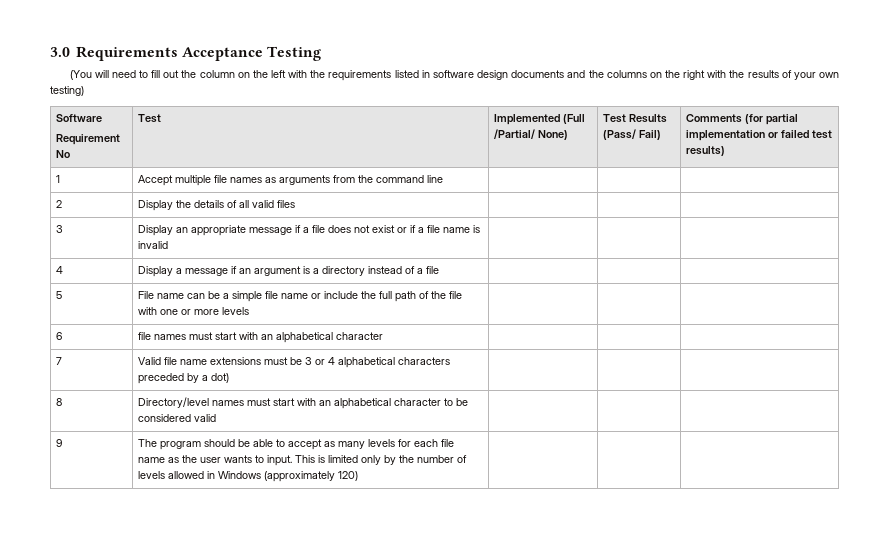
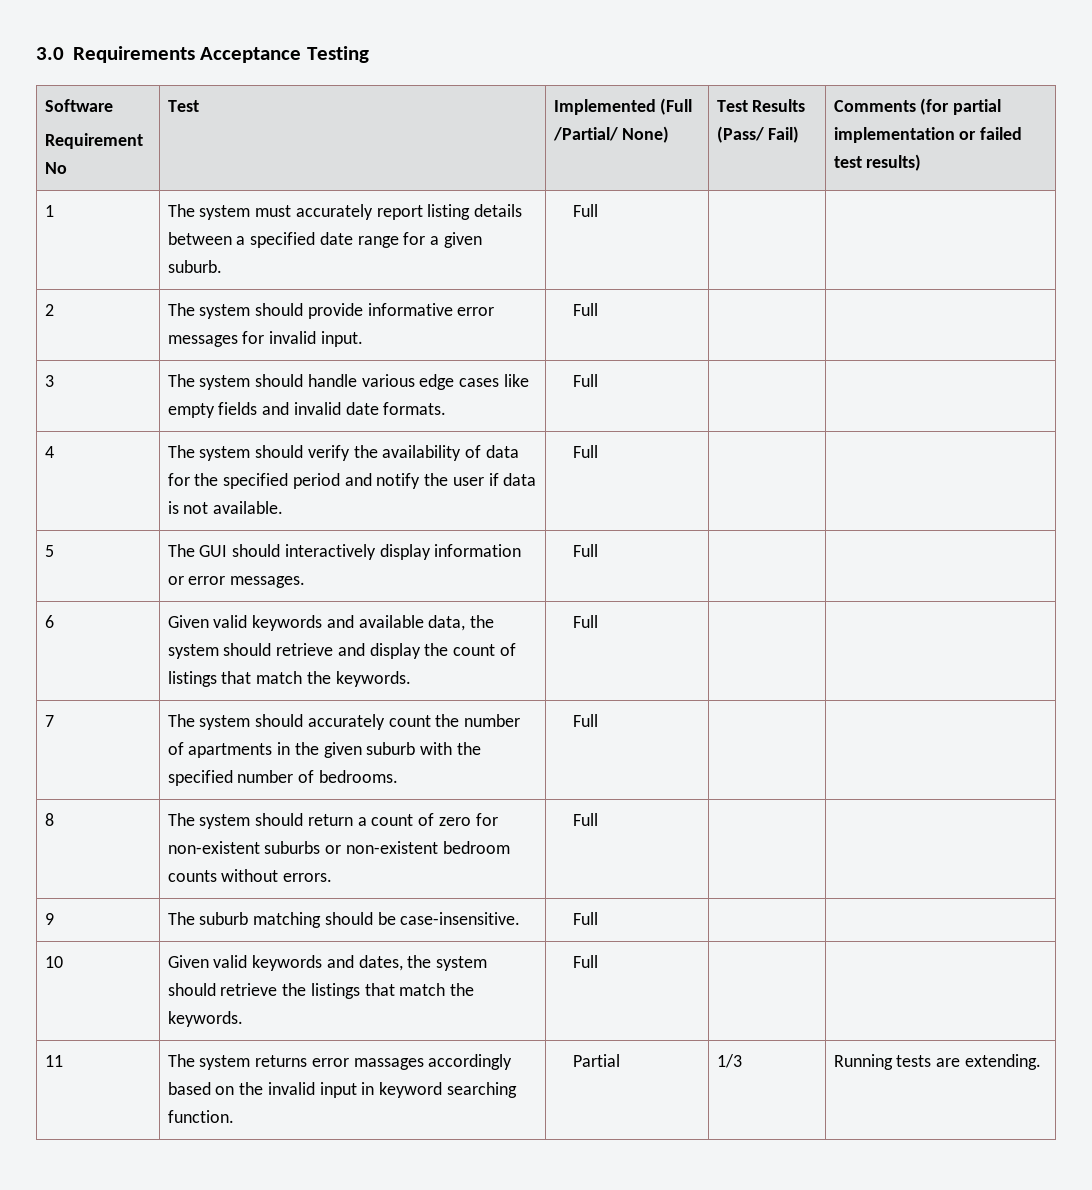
[69,70,839,81] [50,86,84,96] // (You will need to fill out the column on the left with the requirements listed in software design documents and the columns on the right with the results of your own testing) -> (369, 54) none
[138,175,444,186] [56,200,63,208] [138,200,296,211] [56,225,64,233] [138,225,481,236] [138,241,169,249] [56,266,64,274] [138,266,440,277] [56,291,63,299] [138,291,463,302] [138,307,250,315] [56,332,63,340] [138,332,384,343] [56,357,63,365] [138,357,451,368] [138,373,230,384] [56,398,63,406] [138,397,469,409] [138,414,217,422] [56,439,63,447] [138,439,455,450] [138,455,468,466] [138,471,359,482] Accept multiple file names as arguments from the command line | | | // 2 | Display the details of all valid files | | | // 3 | Display an appropriate message if a file does not exist or if a file name is invalid | | | // 4 | Display a message if an argument is a directory instead of a file | | | // 5 | File name can be a simple file name or include the full path of the file with one or more levels | | | // 6 | file names must start with an alphabetical character | | | // 7 | Valid file name extensions must be 3 or 4 alphabetical characters preceded by a dot) | | | // 8 | Directory/level names must start with an alphabetical character to be considered valid | | | // 9 | The program should be able to accept as many levels for each file name as the user wants to input. This is limited only by the number of levels allowed in Windows (approximately 120) | | | -> [167,204,523,220] [167,232,482,248] [167,260,222,273] [572,204,598,217] [44,304,54,316] [167,303,495,319] [167,331,363,347] [572,303,598,316] [44,375,54,387] [167,374,529,390] [167,402,447,418] [572,374,598,387] [44,446,54,458] [167,445,519,461] [167,473,537,489] [167,501,284,514] [572,445,598,458] [44,545,54,557] [167,544,522,560] [167,576,306,588] [572,544,598,557] [44,615,54,628] [167,615,495,631] [167,643,516,659] [167,671,411,687] [572,615,598,628] [44,715,54,727] [167,714,521,730] [167,742,481,758] [167,770,398,786] [572,714,598,727] [44,813,54,826] [167,813,498,829] [167,841,510,854] [167,869,333,882] [572,813,598,826] [44,913,54,925] [167,912,521,928] [572,912,598,925] [44,956,63,968] [167,955,488,971] [167,983,475,999] [167,1011,243,1027] [572,955,598,968] [44,1055,63,1067] [167,1054,513,1070] [167,1082,517,1098] [167,1110,234,1123] [572,1054,620,1067] [716,1054,742,1068] [833,1054,1041,1070] The system must accurately report listing details between a specified date range for a given suburb. | Full | | // 2 | The system should provide informative error messages for invalid input. | Full | | // 3 | The system should handle various edge cases like empty fields and invalid date formats. | Full | | // 4 | The system should verify the availability of data for the specified period and notify the user if data is not available. | Full | | // 5 | The GUI should interactively display information or error messages. | Full | | // 6 | Given valid keywords and available data, the system should retrieve and display the count of listings that match the keywords. | Full | | // 7 | The system should accurately count the number of apartments in the given suburb with the specified number of bedrooms. | Full | | // 8 | The system should return a count of zero for non-existent suburbs or non-existent bedroom counts without errors. | Full | | // 9 | The suburb matching should be case-insensitive. | Full | | // 10 | Given valid keywords and dates, the system should retrieve the listings that match the keywords. | Full | | // 11 | The system returns error massages accordingly based on the invalid input in keyword searching function. | Partial | 1/3 | Running tests are extending.

